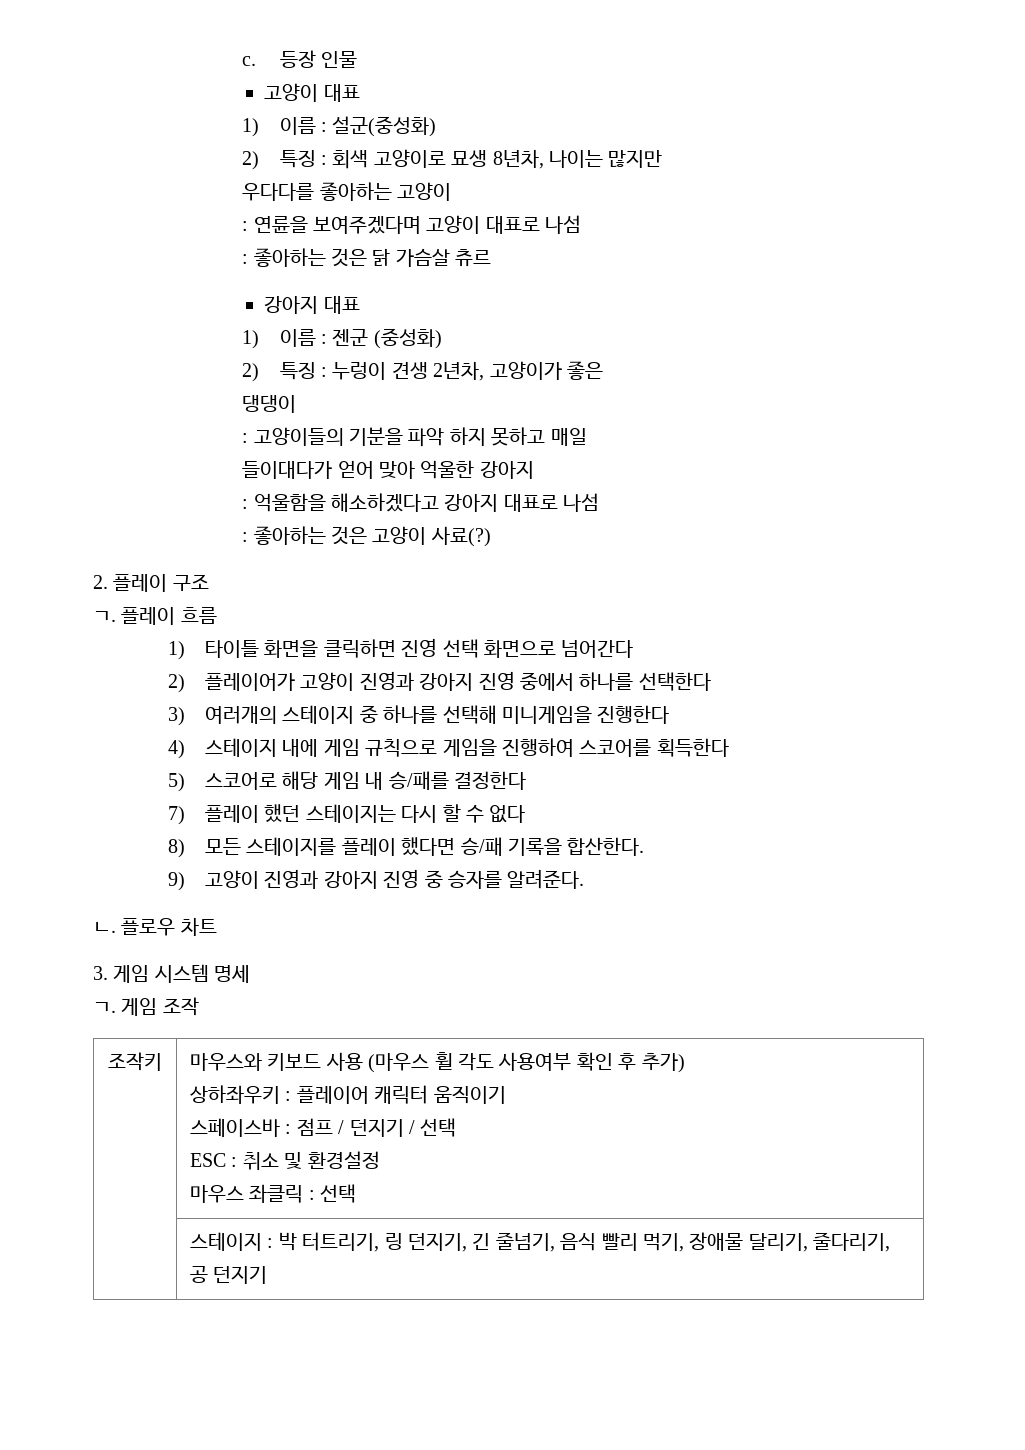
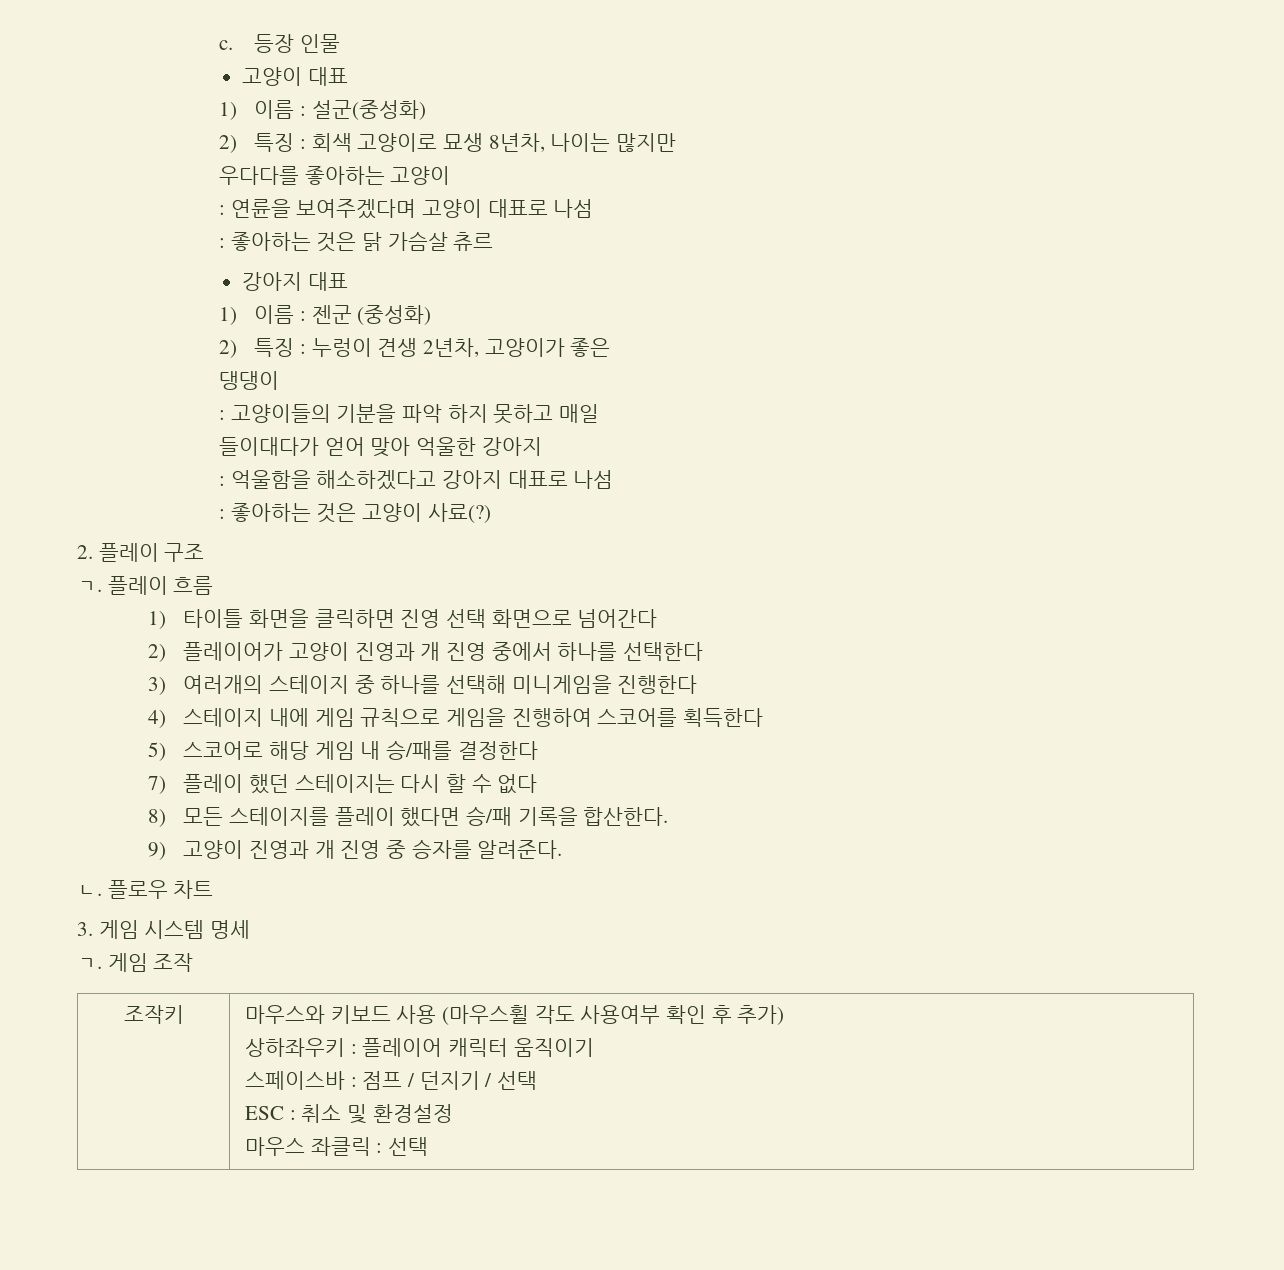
[419,673,474,691] 강아지 -> [420,642,441,661] 개
[323,871,378,889] 강아지 -> [314,840,335,859] 개
[368,1052,453,1073] (마우스 휠 -> [441,1005,529,1025] (마우스휠
[190,1232,891,1252] [190,1266,268,1284] // | 스테이지 : 박 터트리기, 링 던지기, 긴 줄넘기, 음식 빨리 먹기, 장애물 달리기, 줄다리기, 공 던지기 -> (428, 1146) none

